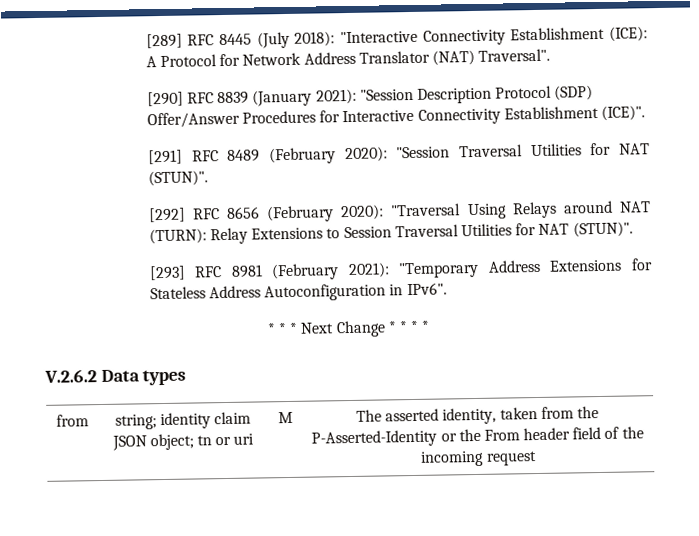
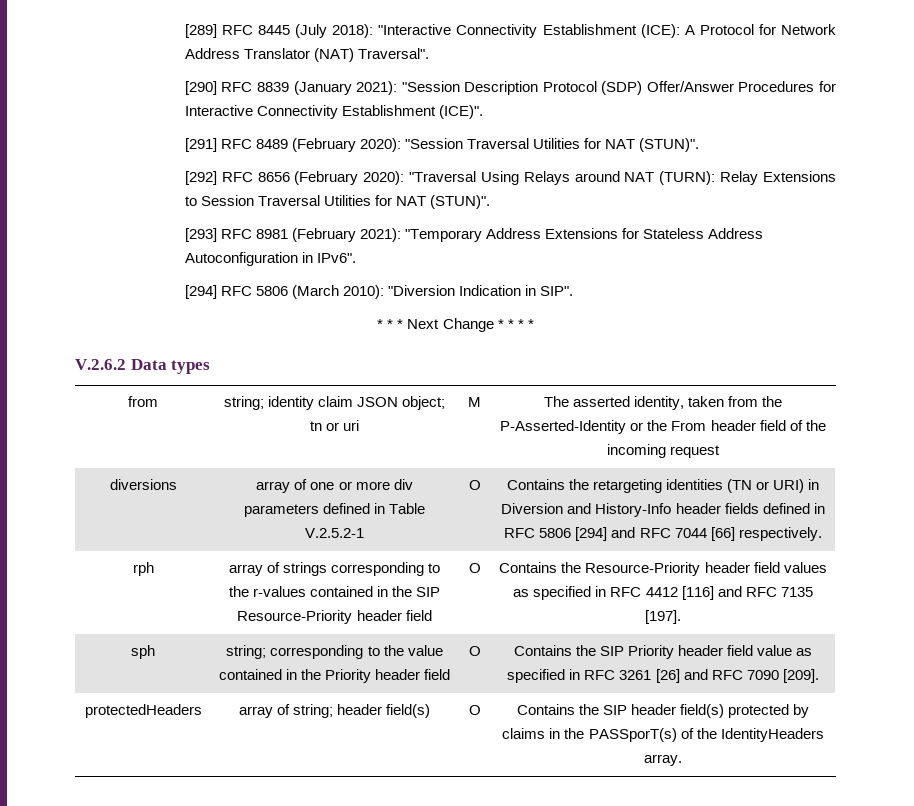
(447, 289) none -> [184,285,574,299] // [294] RFC 5806 (March 2010): "Diversion Indication in SIP".
(537, 458) none -> [109,479,177,490] [256,479,413,493] [243,503,426,517] [305,528,364,538] [468,480,481,490] [506,479,820,493] [501,503,825,517] [504,527,822,541] [132,562,154,576] [228,562,441,576] [228,586,441,597] [237,610,432,624] [468,563,481,573] [499,562,827,576] [513,586,813,600] [645,610,681,624] [131,645,155,659] [226,645,443,659] [218,669,451,683] [468,646,481,656] [513,645,813,659] [507,669,819,683] [84,704,202,718] [238,704,431,718] [468,705,481,715] [516,704,810,718] [502,728,824,742] [644,754,682,766] // diversions | array of one or more div parameters defined in Table V.2.5.2-1 | O | Contains the retargeting identities (TN or URI) in Diversion and History-Info header fields defined in RFC 5806 [294] and RFC 7044 [66] respectively. // rph | array of strings corresponding to the r-values contained in the SIP Resource-Priority header field | O | Contains the Resource-Priority header field values as specified in RFC 4412 [116] and RFC 7135 [197]. // sph | string; corresponding to the value contained in the Priority header field | O | Contains the SIP Priority header field value as specified in RFC 3261 [26] and RFC 7090 [209]. // protectedHeaders | array of string; header field(s) | O | Contains the SIP header field(s) protected by claims in the PASSporT(s) of the IdentityHeaders array.

